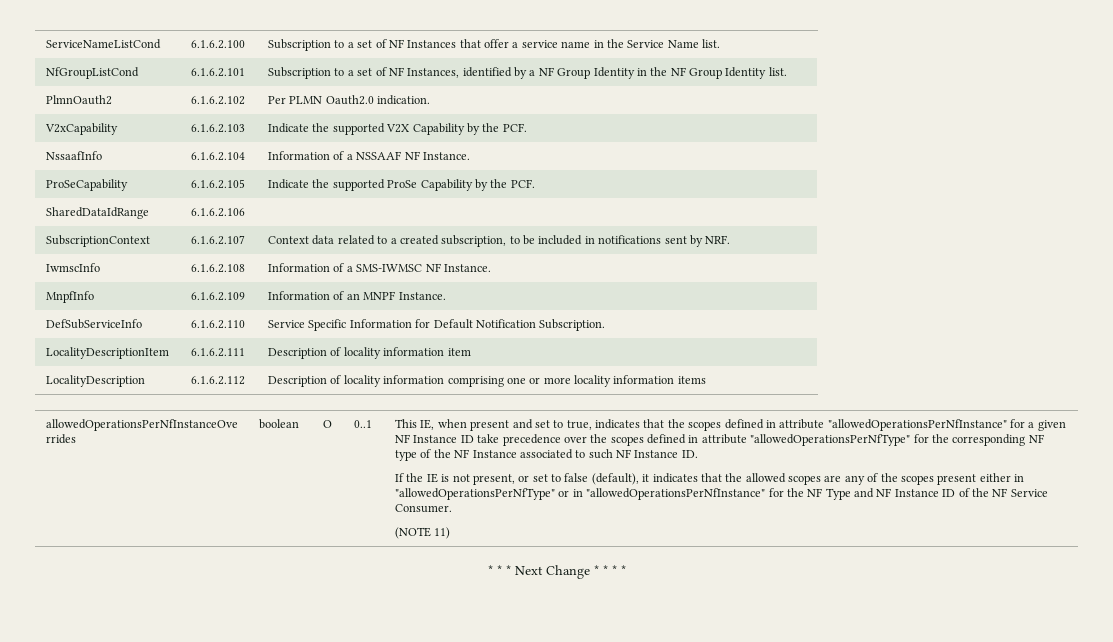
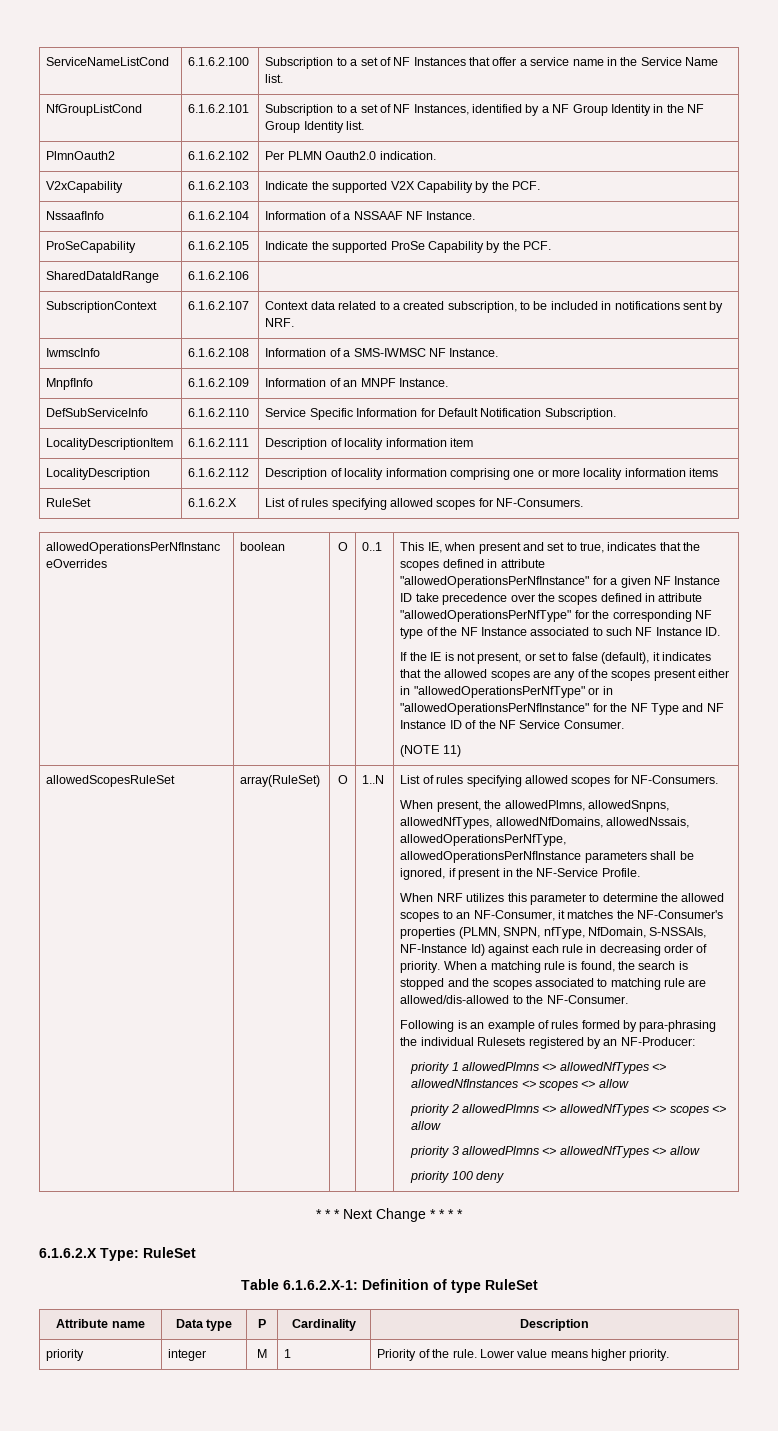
(706, 380) none -> [46,498,92,507] [188,498,238,507] [265,498,584,510] // RuleSet | 6.1.6.2.X | List of rules specifying allowed scopes for NF-Consumers.
(451, 533) none -> [46,775,176,787] [240,775,321,787] [337,775,348,784] [362,775,385,784] [400,775,719,787] [400,800,669,812] [400,817,690,829] [400,834,567,846] [400,851,694,863] [400,868,640,880] [400,893,725,905] [400,910,724,922] [400,927,707,939] [400,944,708,956] [400,961,688,973] [400,978,707,990] [400,995,628,1004] [400,1020,717,1032] [400,1037,695,1049] [410,1062,667,1074] [411,1079,629,1091] [410,1104,726,1116] [411,1121,442,1130] [410,1146,700,1158] [410,1171,505,1183] // allowedScopesRuleSet | array(RuleSet) | O | 1..N | List of rules specifying allowed scopes for NF-Consumers. // When present, the allowedPlmns, allowedSnpns, allowedNfTypes, allowedNfDomains, allowedNssais, allowedOperationsPerNfType, allowedOperationsPerNfInstance parameters shall be ignored, if present in the NF-Service Profile. // When NRF utilizes this parameter to determine the allowed scopes to an NF-Consumer, it matches the NF-Consumer's properties (PLMN, SNPN, nfType, NfDomain, S-NSSAIs, NF-Instance Id) against each rule in decreasing order of priority. When a matching rule is found, the search is stopped and the scopes associated to matching rule are allowed/dis-allowed to the NF-Consumer. // Following is an example of rules formed by para-phrasing the individual Rulesets registered by an NF-Producer: // priority 1 allowedPlmns <> allowedNfTypes <> allowedNfInstances <> scopes <> allow // priority 2 allowedPlmns <> allowedNfTypes <> scopes <> allow // priority 3 allowedPlmns <> allowedNfTypes <> allow // priority 100 deny
(626, 570) none -> [39,1247,196,1261] [240,1279,538,1293] [56,1319,145,1328] [175,1319,233,1331] [258,1319,266,1328] [292,1319,356,1331] [520,1319,589,1331] [46,1349,85,1361] [168,1349,207,1361] [257,1349,267,1358] [284,1349,292,1358] [377,1349,670,1361] // 6.1.6.2.X Type: RuleSet // Table 6.1.6.2.X-1: Definition of type RuleSet // Attribute name | Data type | P | Cardinality | Description // priority | integer | M | 1 | Priority of the rule. Lower value means higher priority.

